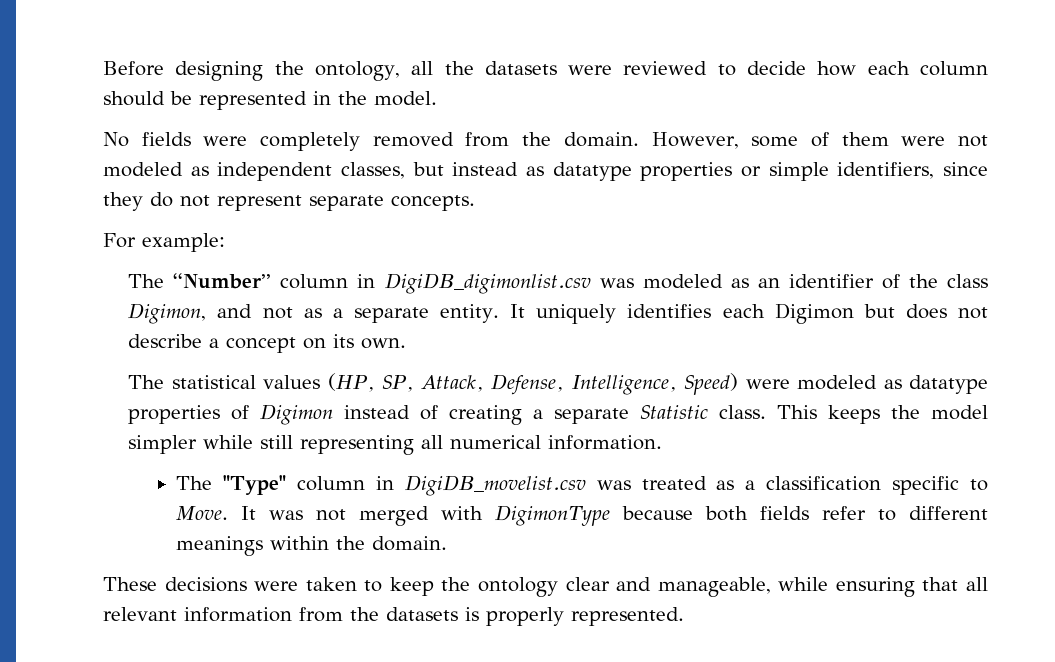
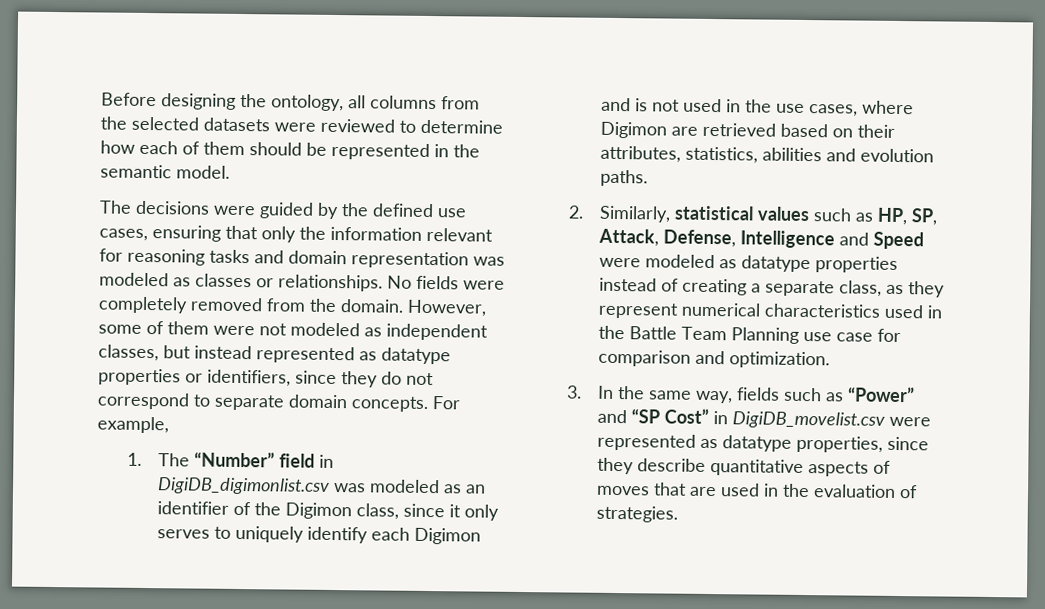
[444,61,474,75] the -> [370,95,480,110] [100,116,199,131] columns from the selected
[747,61,807,75] decide -> [420,119,503,134] determine
[920,61,989,76] column -> [182,141,245,156] of them
(367, 98) none -> [100,164,172,179] semantic
(437, 98) none -> [99,200,467,220] [99,225,493,243] [99,248,505,269] [99,272,383,292] The decisions were guided by the defined use cases, ensuring that only the information relevant for reasoning tasks and domain representation was modeled as classes or relationships.
(519, 169) none -> [256,346,355,364] represented
[768,162,829,181] simple -> (203, 378) none
[217,195,475,211] [103,233,225,252] represent separate concepts. // For example: // -> [97,392,461,412] [97,416,169,434] [127,452,143,466] correspond to separate domain concepts. For example, // 1.
[280,274,349,289] column -> [278,453,315,468] field
[947,274,988,288] [128,303,988,324] [128,334,407,353] [128,373,739,395] class Digimon, and not as a separate entity. It uniquely identifies each Digimon but does not describe a concept on its own. // The statistical values (HP, SP, Attack, Defense, Intelligence, Speed) -> [284,502,499,521] [156,525,481,545] [600,97,914,117] [599,121,895,139] [599,145,934,164] [599,169,648,187] [568,205,938,226] [597,228,924,250] Digimon class, since it only serves to uniquely identify each Digimon and is not used in the use cases, where Digimon are retrieved based on their attributes, statistics, abilities and evolution paths. // 2. Similarly, statistical values such as HP, SP, Attack, Defense, Intelligence and Speed
[231,404,334,425] of Digimon -> (898, 264) none
[640,405,989,424] [128,435,663,455] [176,475,989,496] [176,505,988,526] [176,536,448,556] [103,577,988,597] [103,607,684,626] Statistic class. This keeps the model simpler while still representing all numerical information. // The "Type" column in DigiDB_movelist.csv was treated as a classification specific to Move. It was not merged with DigimonType because both fields refer to different meanings within the domain. // These decisions were taken to keep the ontology clear and manageable, while ensuring that all relevant information from the datasets is properly represented. -> [838,280,945,298] [597,302,943,319] [597,325,901,344] [597,349,830,369] [567,385,915,404] [596,408,931,429] [596,433,929,453] [596,457,891,477] [595,482,918,499] [595,505,678,523] class, as they represent numerical characteristics used in the Battle Team Planning use case for comparison and optimization. // 3. In the same way, fields such as “Power” and “SP Cost” in DigiDB_movelist.csv were represented as datatype properties, since they describe quantitative aspects of moves that are used in the evaluation of strategies.

